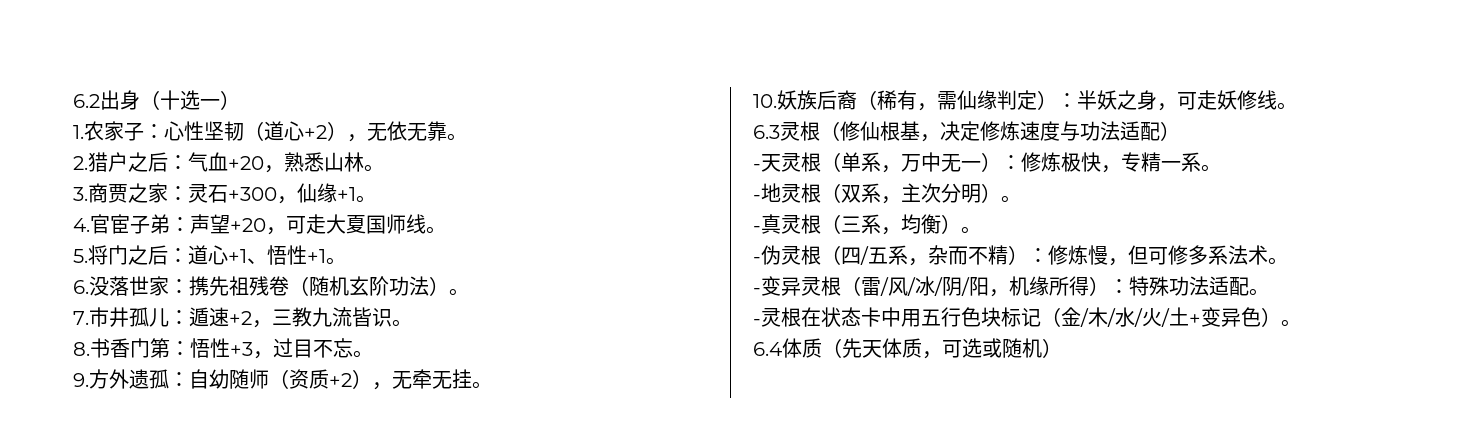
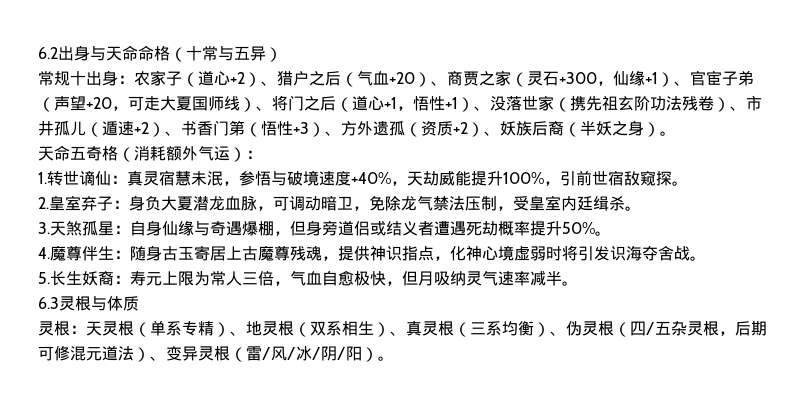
[140,90,240,110] [73,121,467,142] [73,156,88,170] （十选一） // 1.农家子：心性坚韧（道心+2），无依无靠。 // 2. -> [90,45,282,62] [38,70,277,87] 与天命命格（十常与五异） // 常规十出身：农家子（道心+2）、
[168,155,188,170] ： -> [341,72,357,87] （
[264,152,384,173] [73,187,88,201] ，熟悉山林。 // 3. -> [415,72,447,87] ）、
[168,186,188,201] ： -> [511,72,527,87] （
[356,195,376,203] [73,218,90,232] 。 // 4. -> [658,72,690,87] ）、
[170,217,190,232] ： -> [38,97,54,112] （
[426,226,446,234] [73,249,88,263] 。 // 5. -> [240,97,272,112] ）、
[168,248,188,263] ： -> [336,97,352,112] （
[247,258,267,264] 、 -> [397,106,413,111] ，
[326,257,346,265] [73,280,89,294] 。 // 6. -> [458,97,490,112] ）、
[169,276,469,296] [73,311,89,325] ：携先祖残卷（随机玄阶功法）。 // 7. -> [554,95,746,112] （携先祖玄阶功法残卷）、
[169,310,189,325] ： -> [86,122,102,137] （
[252,307,412,328] [73,342,90,356] ，三教九流皆识。 // 8. -> [149,122,181,137] ）、
[170,341,190,356] ： -> [245,122,261,137] （
[253,338,373,359] [73,369,492,390] [753,90,1297,111] [753,121,1180,142] [753,152,1221,173] [753,183,1021,204] [753,214,981,235] [753,245,1288,266] [753,288,761,294] ，过目不忘。 // 9.方外遗孤：自幼随师（资质+2），无牵无挂。 // 10.妖族后裔（稀有，需仙缘判定）：半妖之身，可走妖修线。 // 6.3灵根（修仙根基，决定修炼速度与功法适配） // -天灵根（单系，万中无一）：修炼极快，专精一系。 // -地灵根（双系，主次分明）。 // -真灵根（三系，均衡）。 // -伪灵根（四/五系，杂而不精）：修炼慢，但可修多系法术。 // - -> [309,120,676,137] [38,145,262,162] [38,170,688,186] [38,195,641,211] [38,220,611,236] [38,245,706,261] [38,270,578,286] [38,296,139,311] [38,320,767,337] [38,345,166,362] ）、方外遗孤（资质+2）、妖族后裔（半妖之身）。 // 天命五奇格（消耗额外气运）： // 1.转世谪仙：真灵宿慧未泯，参悟与破境速度+40%，天劫威能提升100%，引前世宿敌窥探。 // 2.皇室弃子：身负大夏潜龙血脉，可调动暗卫，免除龙气禁法压制，受皇室内廷缉杀。 // 3.天煞孤星：自身仙缘与奇遇爆棚，但身旁道侣或结义者遭遇死劫概率提升50%。 // 4.魔尊伴生：随身古玉寄居上古魔尊残魂，提供神识指点，化神心境虚弱时将引发识海夺舍战。 // 5.长生妖裔：寿元上限为常人三倍，气血自愈极快，但月吸纳灵气速率减半。 // 6.3灵根与体质 // 灵根：天灵根（单系专精）、地灵根（双系相生）、真灵根（三系均衡）、伪灵根（四/五杂灵根，后期可修混元道法）、
[989,276,1269,297] [753,307,1301,327] [753,338,1062,359] ，机缘所得）：特殊功法适配。 // -灵根在状态卡中用五行色块标记（金/木/水/火/土+变异色）。 // 6.4体质（先天体质，可选或随机） -> [362,347,394,362] ）。

